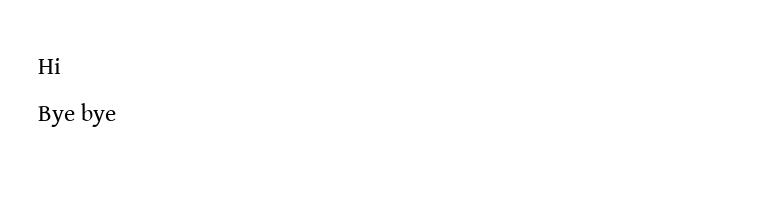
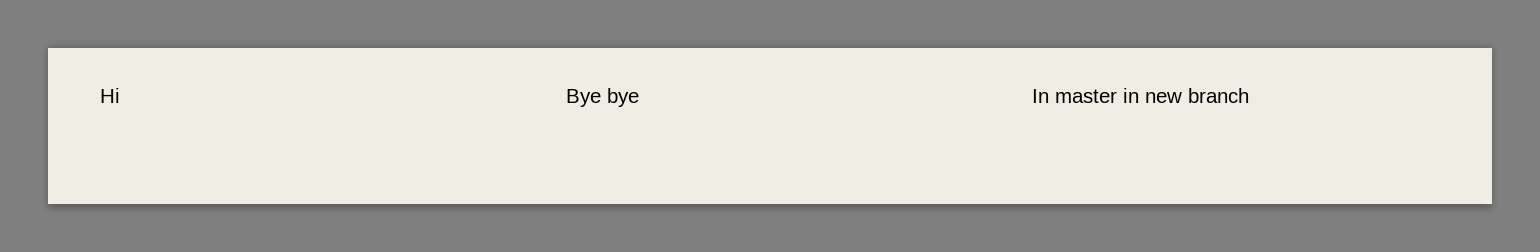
(117, 115) none -> [1032,88,1249,103] // In master in new branch

